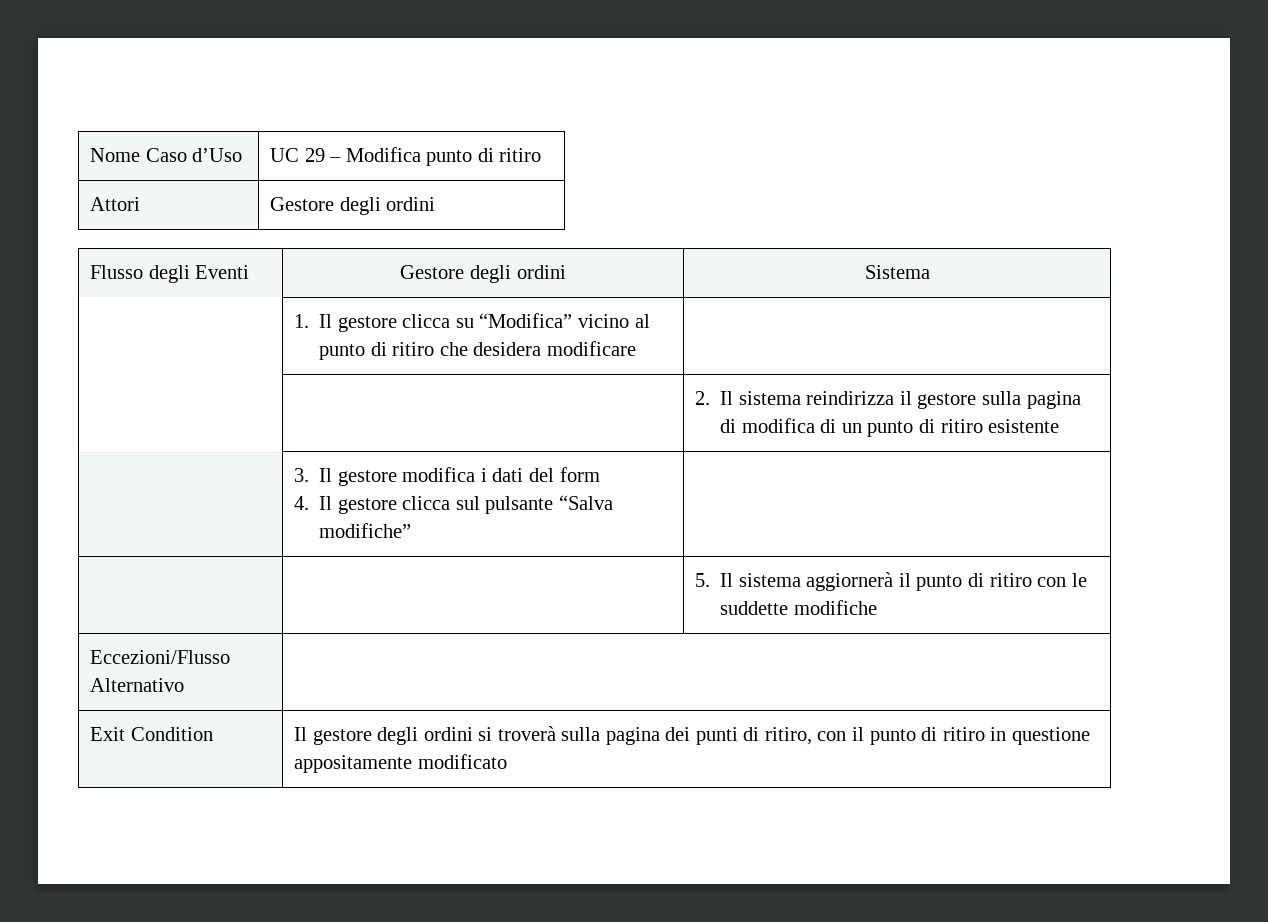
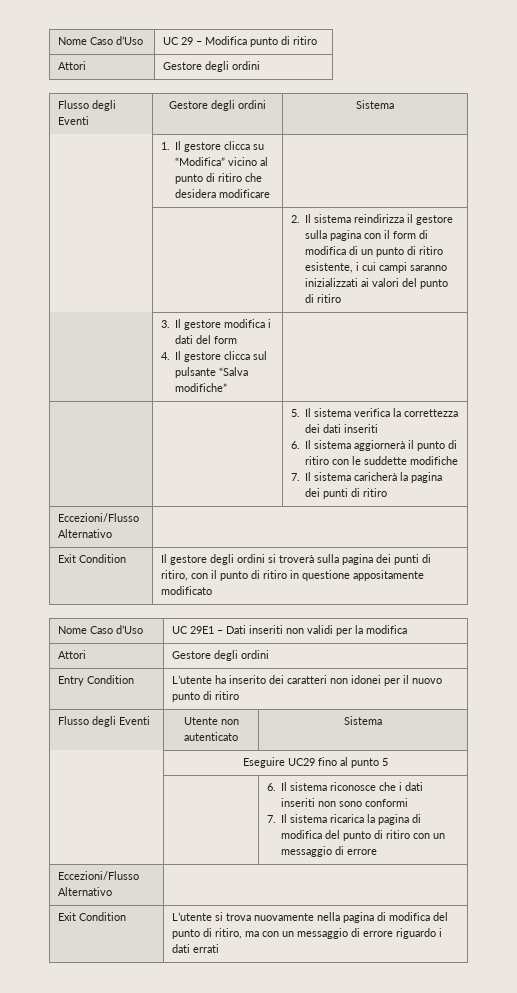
(1081, 400) none -> [364,230,417,239] con il form
[988,419,1060,433] esistente -> [305,262,448,273] [305,278,449,289] [305,294,342,303] esistente, i cui campi saranno inizializzati ai valori del punto di ritiro
(801, 580) none -> [354,408,459,417] [305,424,379,433] [290,440,352,449] verifica la correttezza dei dati inseriti // 6. Il sistema
(877, 607) none -> [290,472,443,483] [305,488,388,499] // 7. Il sistema caricherà la pagina dei punti di ritiro
(507, 761) none -> [57,625,143,634] [171,625,407,636] [57,650,86,659] [171,650,269,661] [57,675,134,686] [171,675,442,686] [171,691,239,702] [57,716,150,727] [183,717,239,725] [184,732,238,741] [344,716,382,725] [243,757,388,768] [266,782,424,791] [281,798,409,807] [266,814,422,825] [281,830,446,841] [281,846,378,857] [57,871,139,880] [57,887,112,896] [57,912,126,921] [171,912,448,923] [171,928,442,939] [171,944,219,953] // Nome Caso d’Uso | UC 29E1 – Dati inseriti non validi per la modifica // Attori | Gestore degli ordini // Entry Condition | L’utente ha inserito dei caratteri non idonei per il nuovo punto di ritiro // Flusso degli Eventi | Utente non autenticato | Sistema // | Eseguire UC29 fino al punto 5 // | | 6. Il sistema riconosce che i dati inseriti non sono conformi // 7. Il sistema ricarica la pagina di modifica del punto di ritiro con un messaggio di errore // Eccezioni/Flusso Alternativo | // Exit Condition | L’utente si trova nuovamente nella pagina di modifica del punto di ritiro, ma con un messaggio di errore riguardo i dati errati

